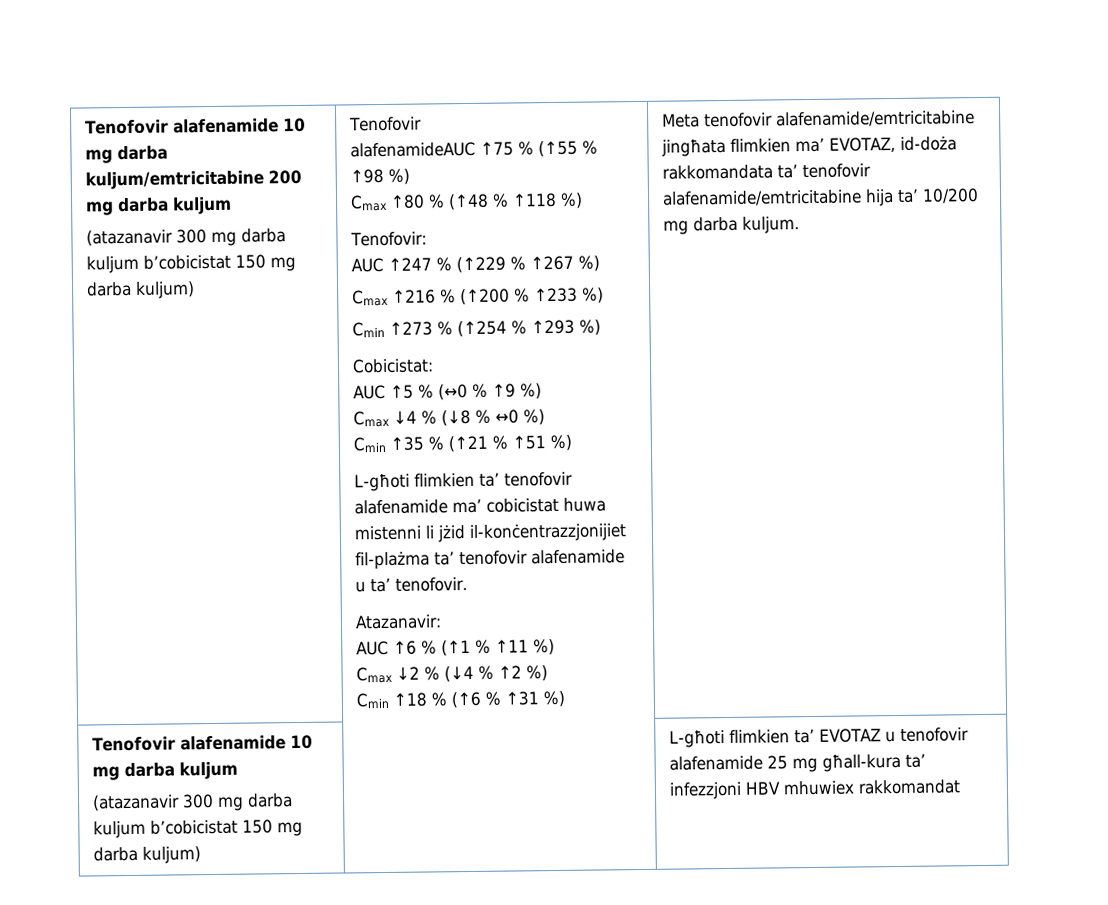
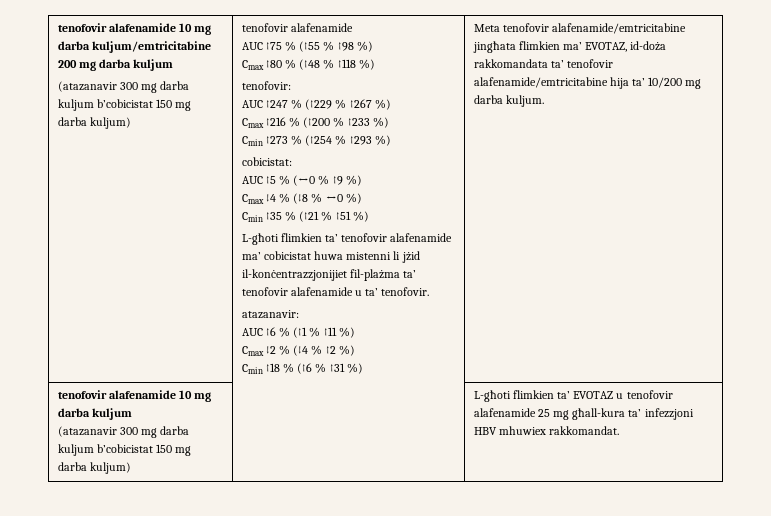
[84,119,169,135] Tenofovir -> [57,23,107,32] tenofovir
[348,116,422,132] [349,141,476,158] Tenofovir // alafenamideAUC -> [241,23,353,32] [241,42,263,50] tenofovir alafenamide // AUC
[349,231,427,247] Tenofovir: -> [241,81,291,90] tenofovir:
[351,358,434,374] Cobicistat: -> [241,157,292,166] cobicistat:
[354,614,442,630] Atazanavir: -> [241,310,299,319] atazanavir:
[91,736,176,752] Tenofovir -> [57,390,107,399] tenofovir
[857,779,961,795] rakkomandat -> [549,426,620,435] rakkomandat.

